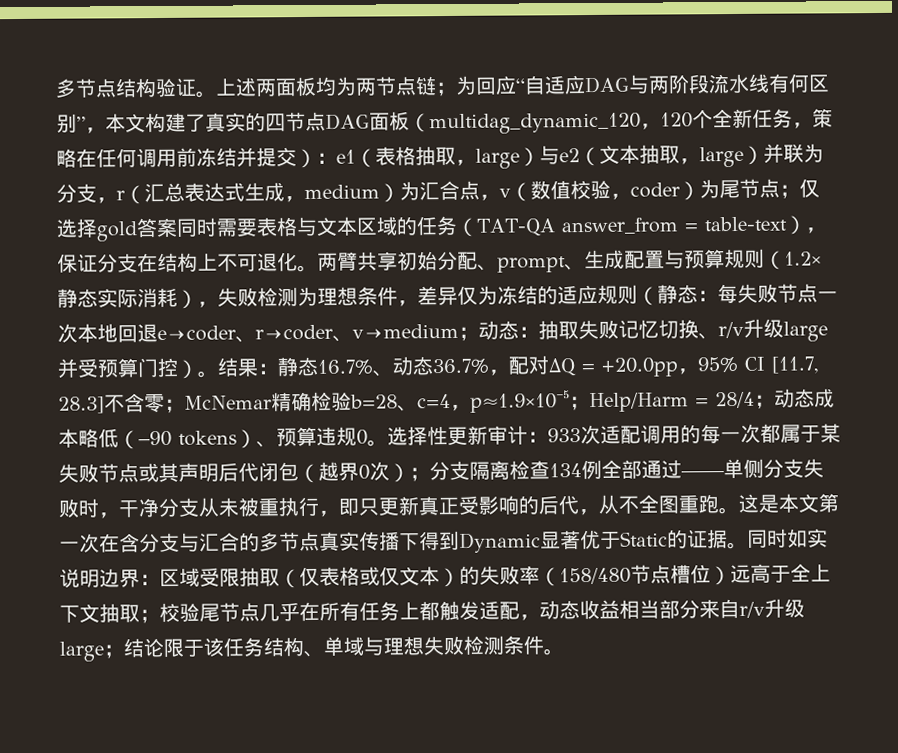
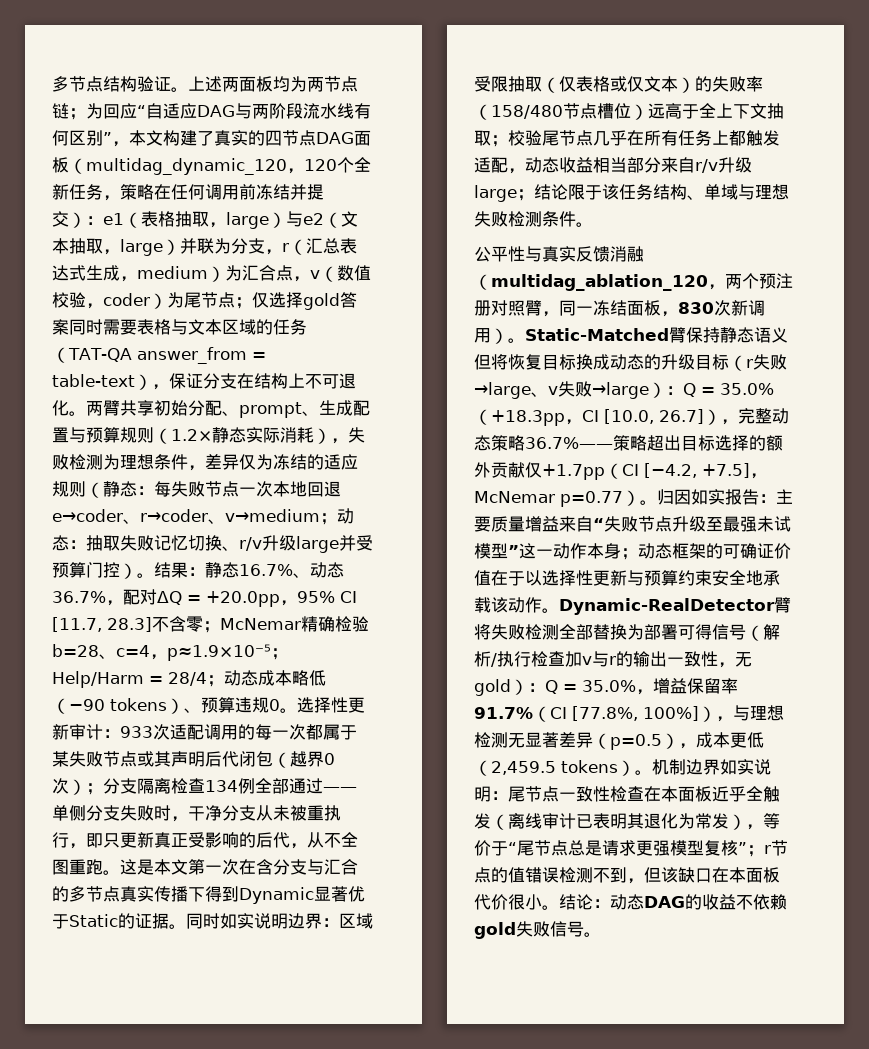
(564, 652) none -> [474,246,644,262] [474,273,793,291] [474,300,765,317] [474,327,788,344] [474,354,787,371] [474,381,774,399] [474,408,789,426] [474,435,783,451] [474,462,767,480] [474,489,793,507] [474,516,791,532] [474,543,791,560] [474,570,780,586] [474,597,791,615] [474,624,780,641] [474,651,752,668] [474,678,738,696] [474,705,784,722] [474,732,764,750] [474,759,771,776] [474,786,780,802] [474,813,780,830] [474,840,788,857] [474,867,780,884] [474,894,787,910] [474,921,601,939] // 公平性与真实反馈消融（multidag_ablation_120，两个预注册对照臂，同一冻结面板，830次新调用）。Static-Matched臂保持静态语义但将恢复目标换成动态的升级目标（r失败→large、v失败→large）：Q = 35.0%（+18.3pp，CI [10.0, 26.7]），完整动态策略36.7%——策略超出目标选择的额外贡献仅+1.7pp（CI [−4.2, +7.5]，McNemar p=0.77）。归因如实报告：主要质量增益来自“失败节点升级至最强未试模型”这一动作本身；动态框架的可确证价值在于以选择性更新与预算约束安全地承载该动作。Dynamic-RealDetector臂将失败检测全部替换为部署可得信号（解析/执行检查加v与r的输出一致性，无gold）：Q = 35.0%，增益保留率91.7%（CI [77.8%, 100%]），与理想检测无显著差异（p=0.5），成本更低（2,459.5 tokens）。机制边界如实说明：尾节点一致性检查在本面板近乎全触发（离线审计已表明其退化为常发），等价于“尾节点总是请求更强模型复核”；r节点的值错误检测不到，但该缺口在本面板代价很小。结论：动态DAG的收益不依赖gold失败信号。

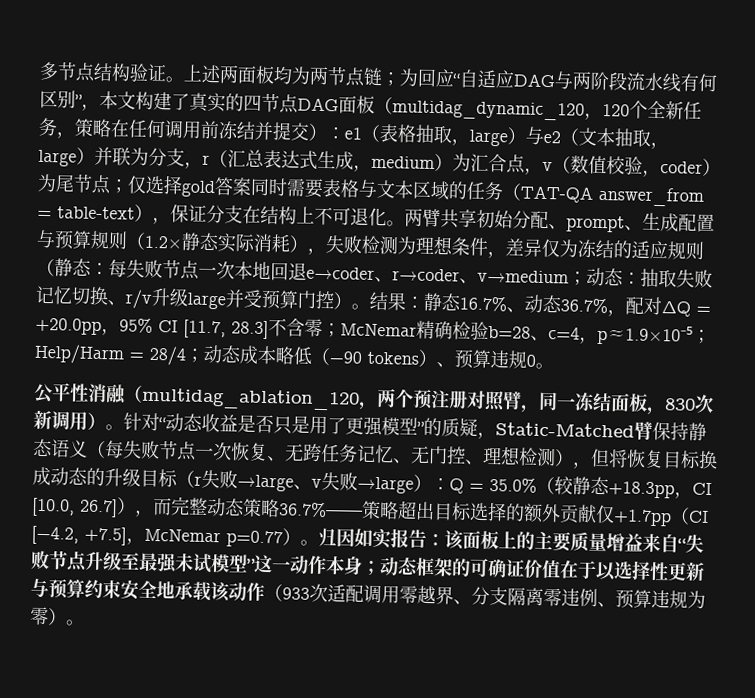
[297,697,365,713] [52,724,357,740] [52,751,335,768] [52,778,357,795] [52,805,341,822] [52,832,358,849] [52,859,358,875] [52,886,365,904] [52,913,373,929] [474,76,763,93] [474,103,784,120] [474,130,780,147] [474,157,752,174] [474,184,789,202] [474,211,593,227] 选择性更新审计：933次适配调用的每一次都属于某失败节点或其声明后代闭包（越界0次）；分支隔离检查134例全部通过——单侧分支失败时，干净分支从未被重执行，即只更新真正受影响的后代，从不全图重跑。这是本文第一次在含分支与汇合的多节点真实传播下得到Dynamic显著优于Static的证据。同时如实说明边界：区域受限抽取（仅表格或仅文本）的失败率（158/480节点槽位）远高于全上下文抽取；校验尾节点几乎在所有任务上都触发适配，动态收益相当部分来自r/v升级large；结论限于该任务结构、单域与理想失败检测条件。 -> (554, 366) none
[525,246,610,262] 与真实反馈 -> (89, 393) none
(525, 340) none -> [123,412,496,440] 针对“动态收益是否只是用了更强模型”的质疑，
(788, 335) none -> [86,440,592,469] （每失败节点一次恢复、无跨任务记忆、无门控、理想检测），
(491, 417) none -> [554,476,610,496] 较静态
(738, 422) none -> [152,497,172,516] 而
(776, 498) none -> [444,530,535,550] 该面板上的
[542,597,791,615] [474,624,780,641] [474,651,752,668] [474,678,738,696] [474,705,784,722] [474,732,764,750] [474,759,771,776] [474,786,780,802] [474,813,780,830] [474,840,788,857] [474,867,780,884] [474,894,787,910] [474,921,584,939] 。Dynamic-RealDetector臂将失败检测全部替换为部署可得信号（解析/执行检查加v与r的输出一致性，无gold）：Q = 35.0%，增益保留率91.7%（CI [77.8%, 100%]），与理想检测无显著差异（p=0.5），成本更低（2,459.5 tokens）。机制边界如实说明：尾节点一致性检查在本面板近乎全触发（离线审计已表明其退化为常发），等价于“尾节点总是请求更强模型复核”；r节点的值错误检测不到，但该缺口在本面板代价很小。结论：动态DAG的收益不依赖gold失败信号 -> [264,583,706,609] [29,606,67,626] （933次适配调用零越界、分支隔离零违例、预算违规为零）

